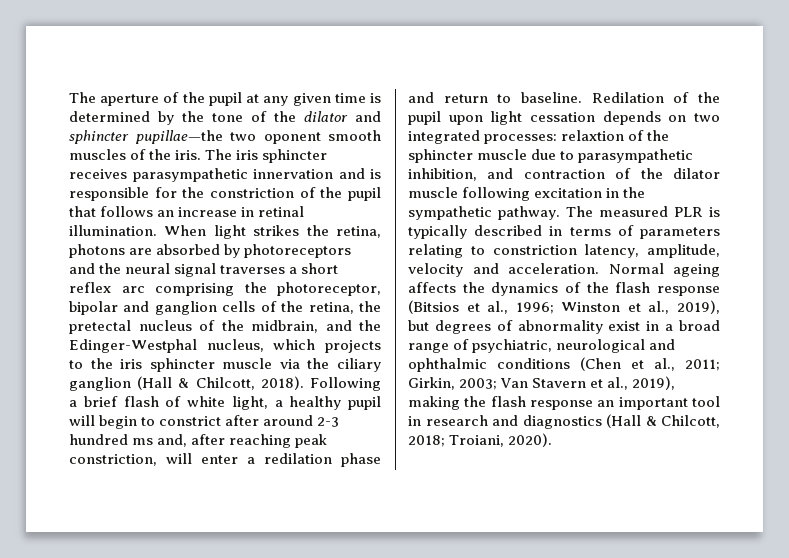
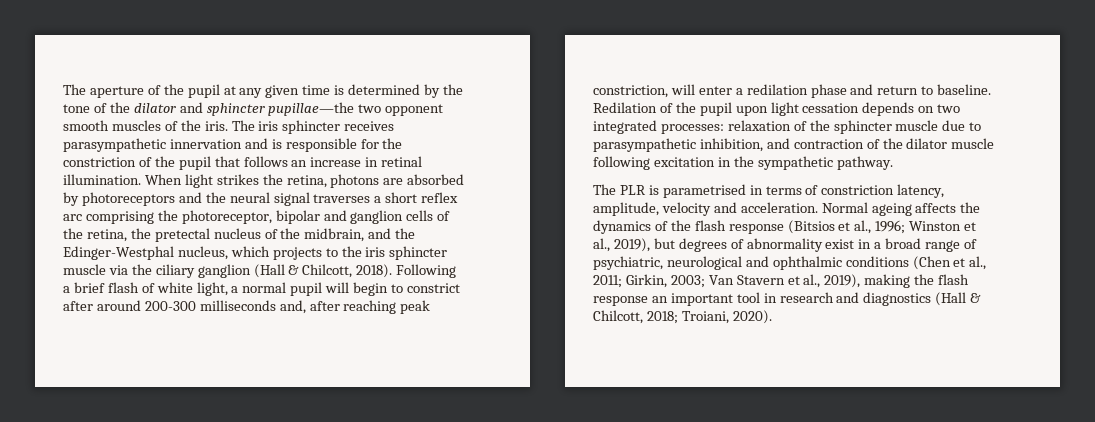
[263,132,321,144] oponent -> [385,104,444,116] opponent
[289,396,342,410] healthy -> [242,282,287,293] normal
[317,417,340,427] [69,434,154,445] 2-3 hundred ms -> [144,300,276,311] 200-300 milliseconds
[561,130,625,141] relaxtion -> [727,120,791,131] relaxation
[566,206,720,217] [408,225,720,239] [408,244,485,258] The measured PLR is typically described in terms of parameters relating to -> [593,184,819,198] // The PLR is parametrised in terms of

